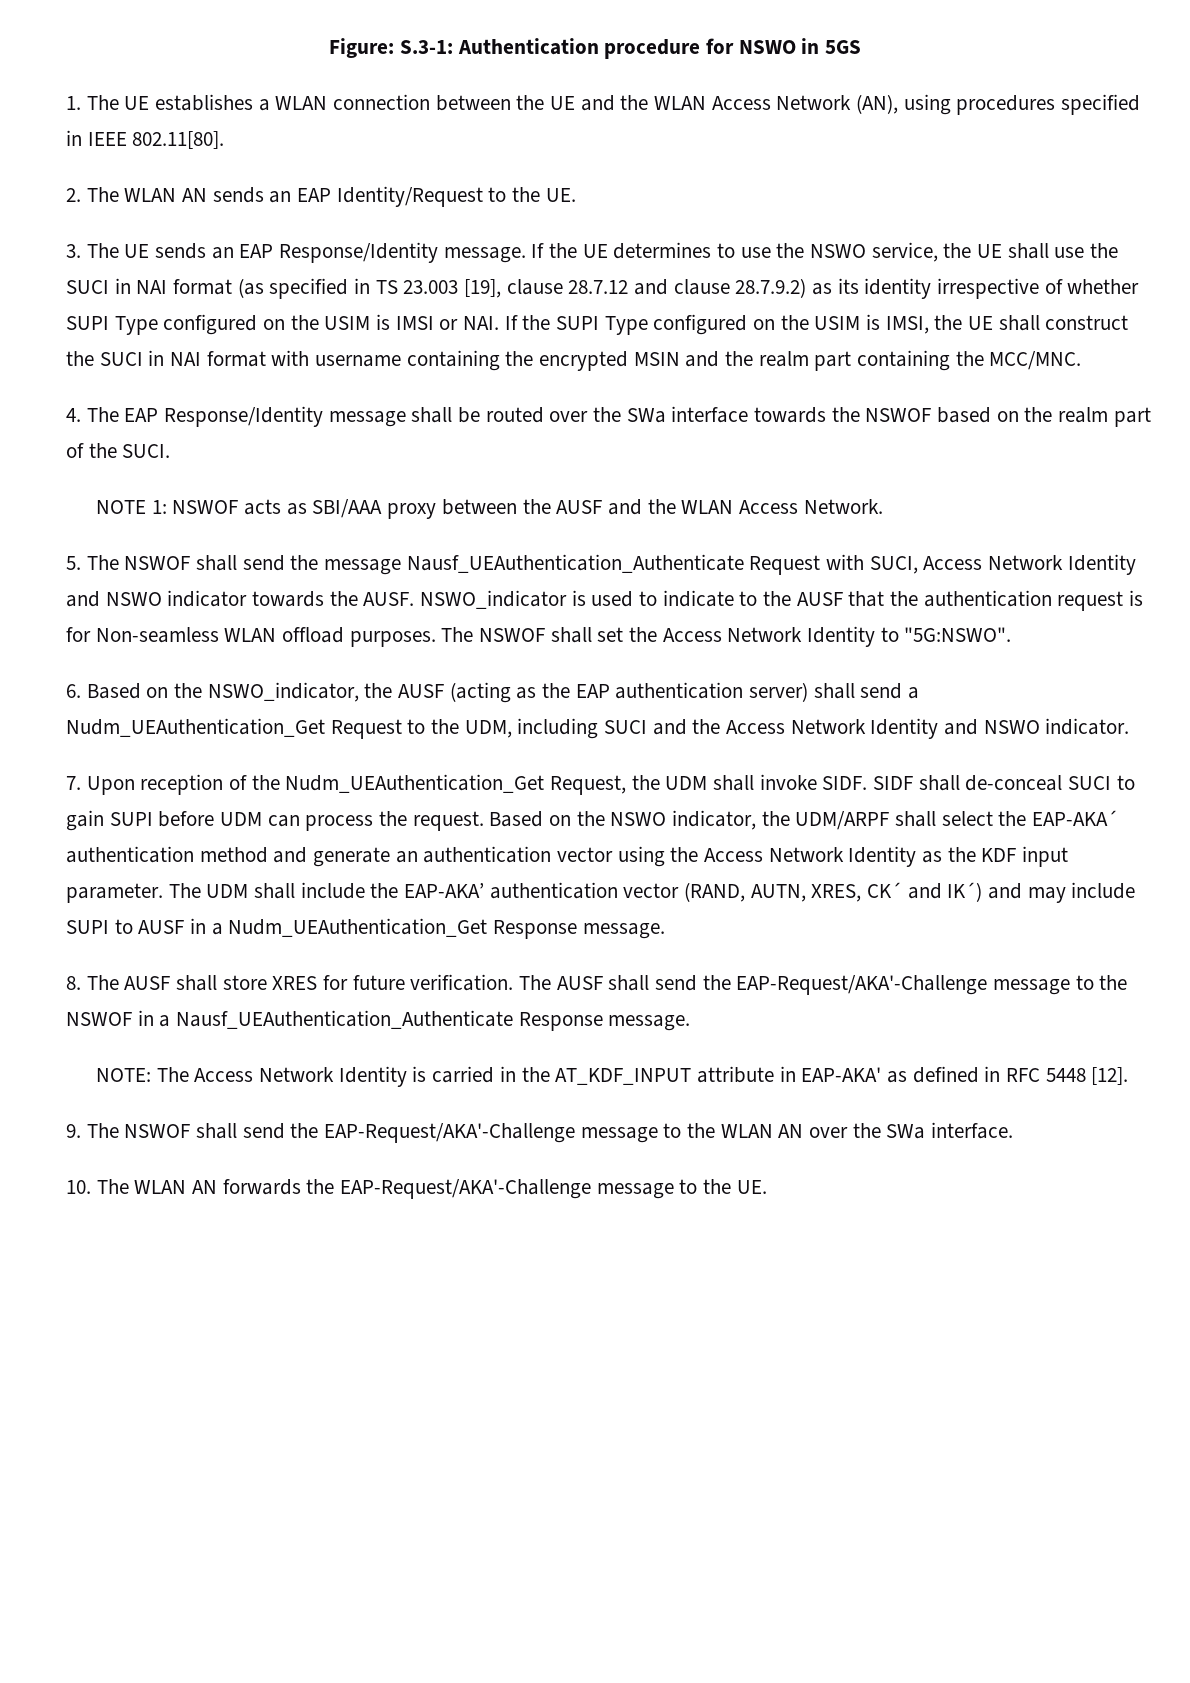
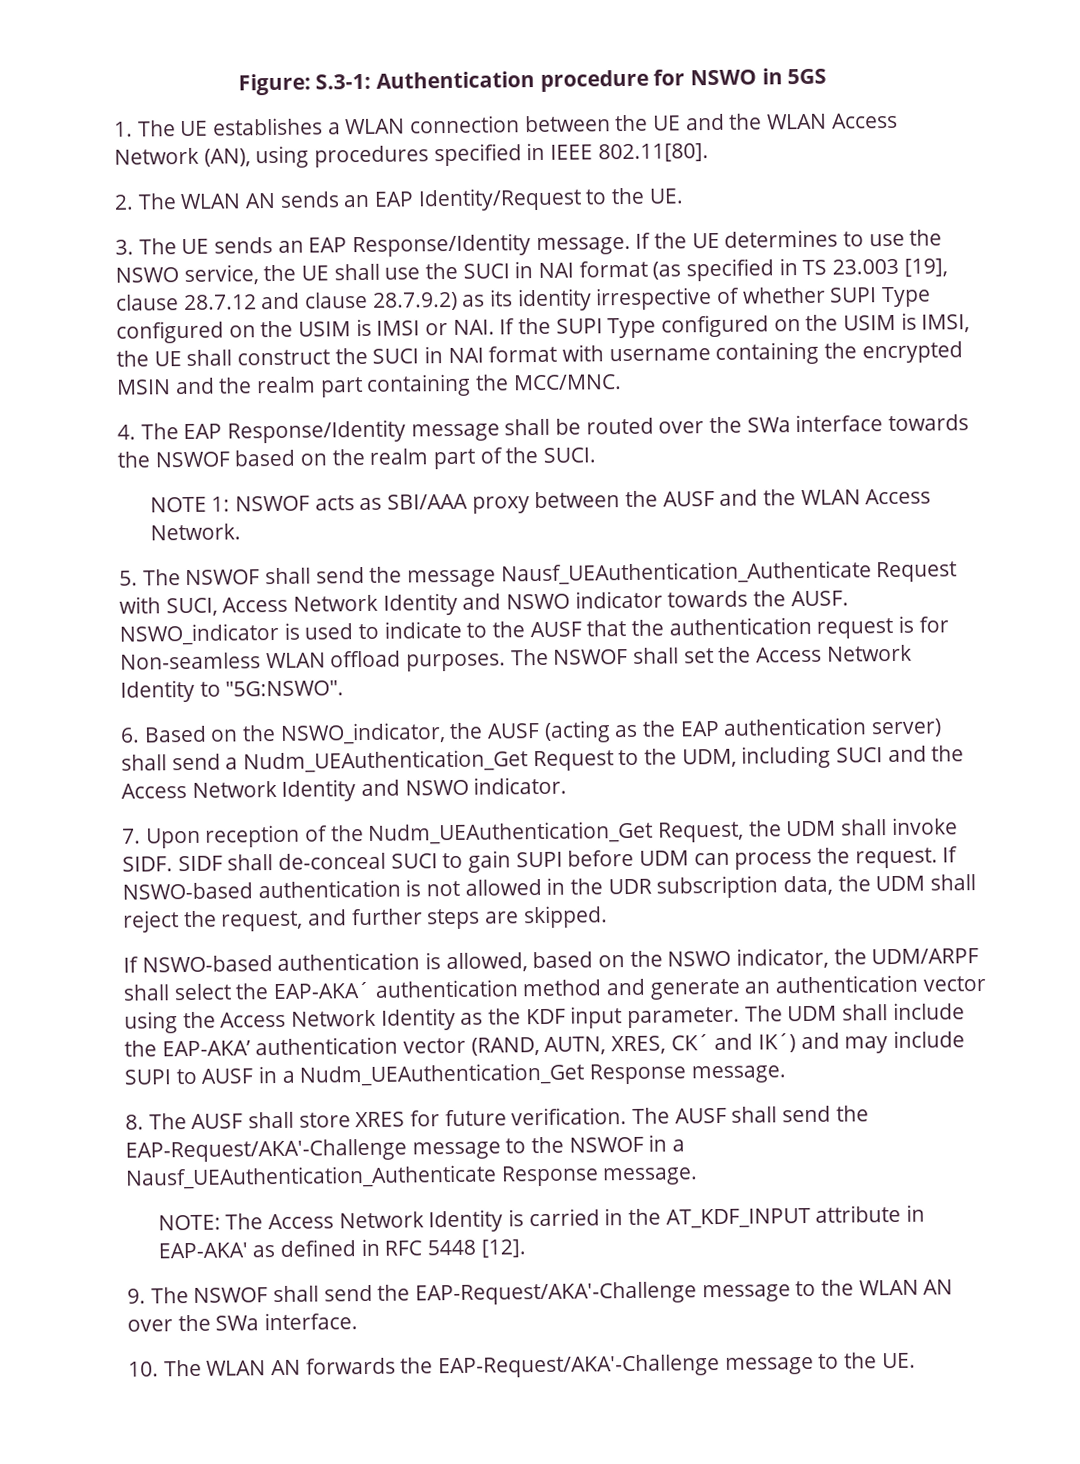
[489,811,544,827] Based -> [942,846,959,863] [121,874,976,900] [122,905,608,933] [122,951,594,973] If NSWO-based authentication is not allowed in the UDR subscription data, the UDM shall reject the request, and further steps are skipped. // If NSWO-based authentication is allowed, based

